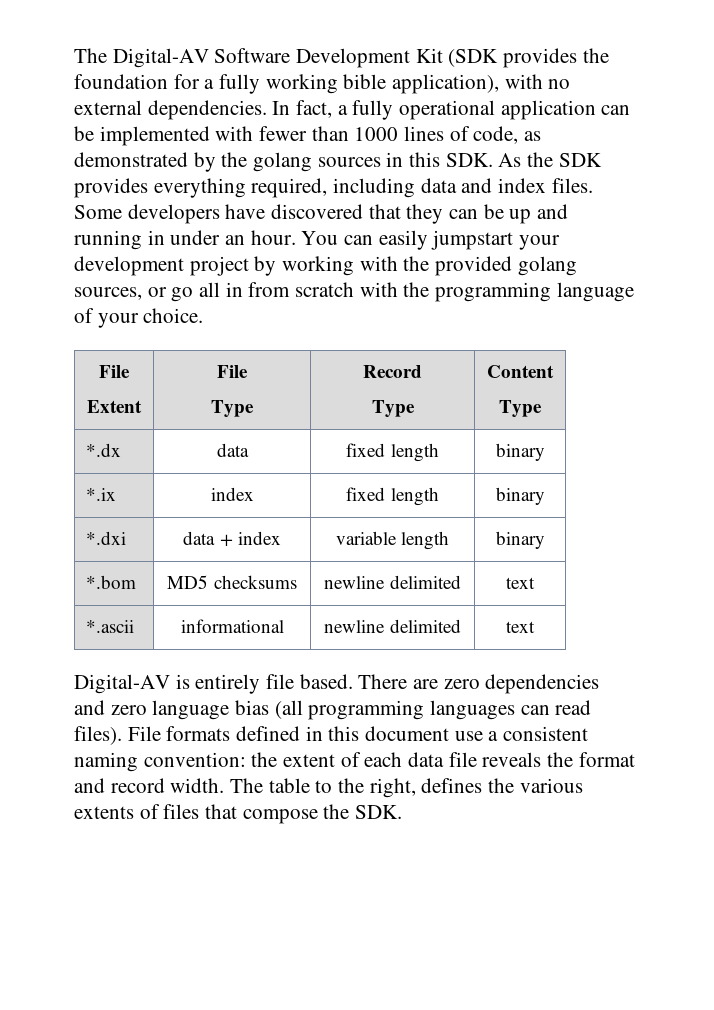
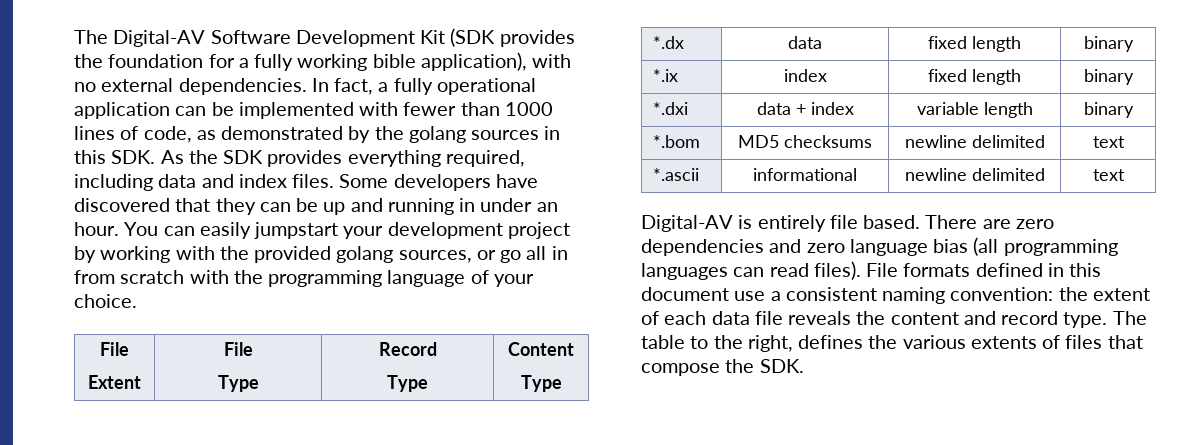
[578,752,635,767] format -> [890,312,959,325] content
[170,778,225,793] width. -> [1063,312,1108,328] type.

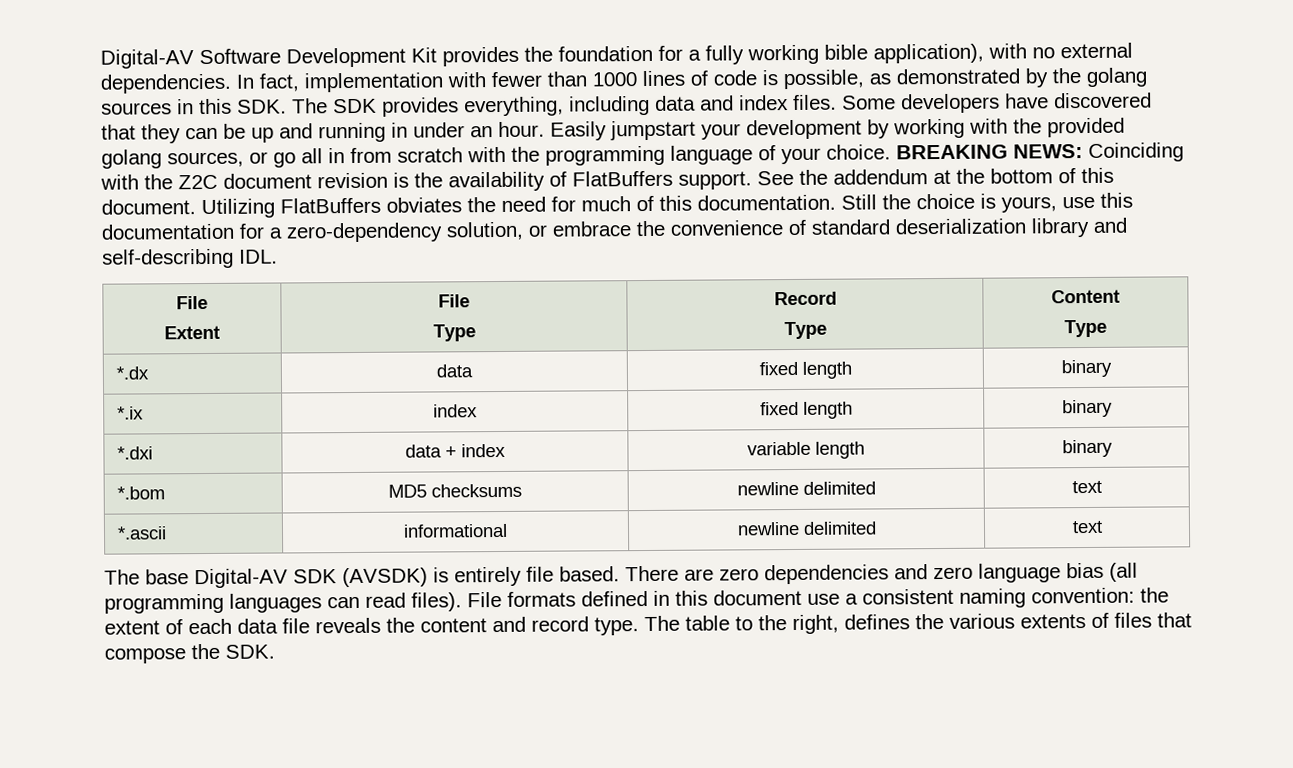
[74,30,108,44] The -> (100, 59) none
[450,28,496,47] (SDK -> (437, 55) none
[378,78,536,95] [74,102,354,119] a fully operational application can be implemented -> [304,72,444,93] implementation
[143,126,192,143] code, -> [713,69,864,90] code is possible,
[160,150,525,167] As the SDK provides everything required, -> [292,96,564,117] The SDK provides everything,
[124,222,251,239] You can easily -> [550,121,607,141] Easily
[507,222,570,239] project -> (862, 129) none
(137, 301) none -> [896,142,1184,162] [100,167,1114,192] [101,192,1133,219] [101,217,1127,243] [102,248,278,269] BREAKING NEWS: Coinciding with the Z2C document revision is the availability of FlatBuffers support. See the addendum at the bottom of this document. Utilizing FlatBuffers obviates the need for much of this documentation. Still the choice is yours, use this documentation for a zero-dependency solution, or embrace the convenience of standard deserialization library and self-describing IDL.
[641,215,733,232] Digital-AV -> [104,567,428,589] The base Digital-AV SDK (AVSDK)

